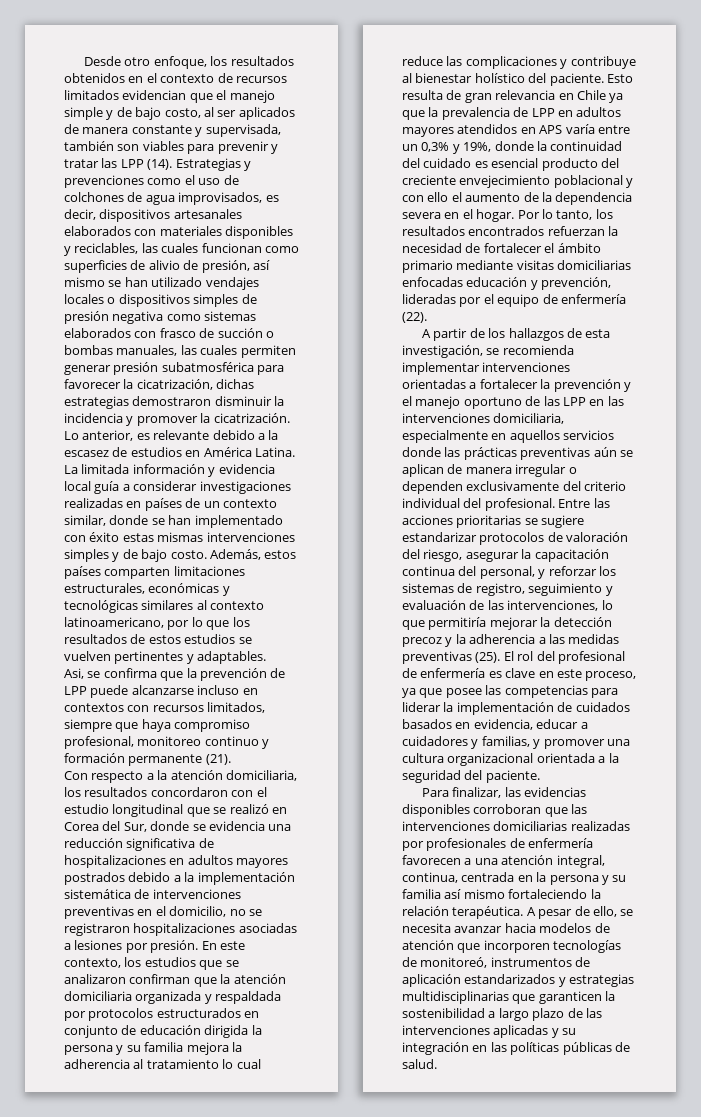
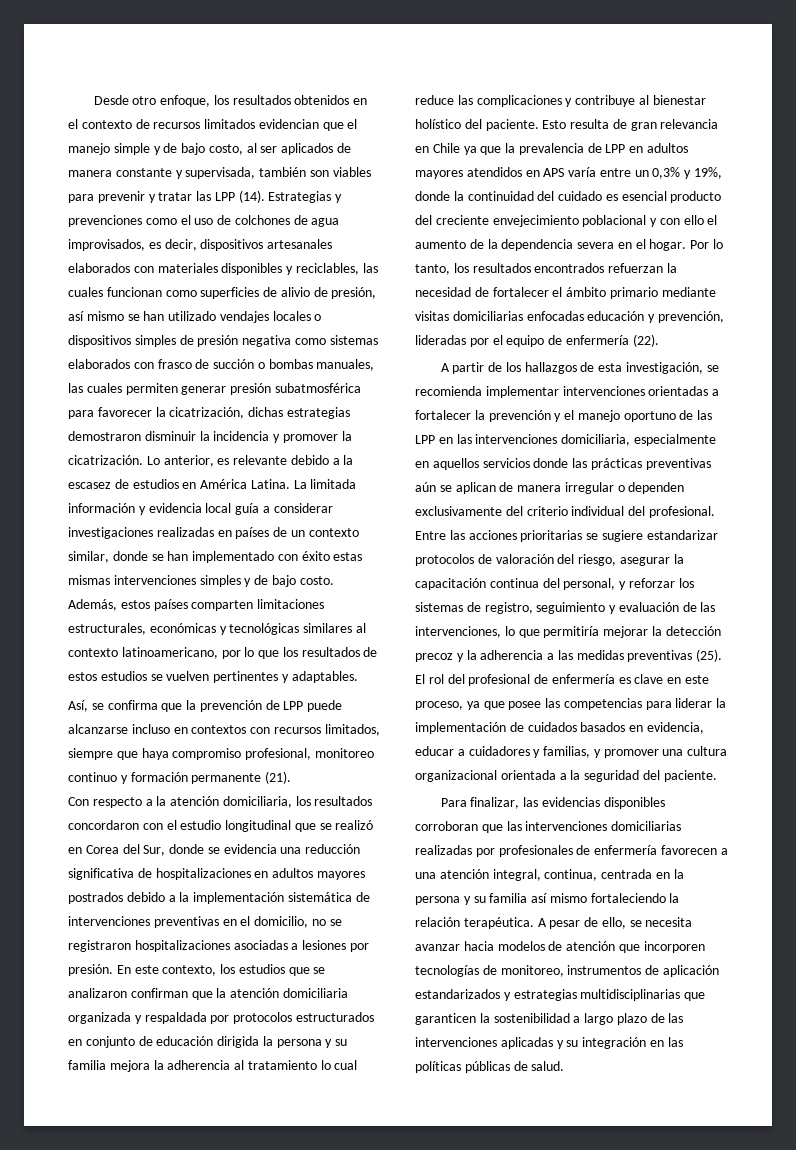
[64,668,84,679] Asi, -> [68,700,88,712] Así,
[420,957,488,968] monitoreó, -> [500,965,564,977] monitoreo,

